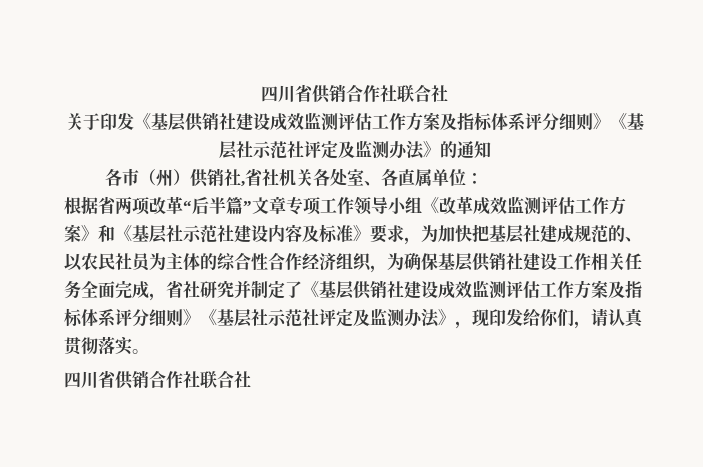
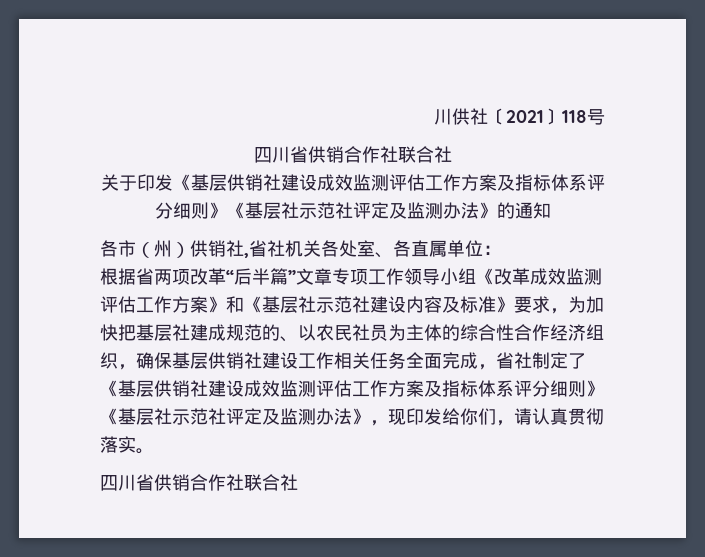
(261, 94) none -> [434,108,605,125] 川供社〔2021〕118号 //
[387,253,404,270] 为 -> (136, 367) none
[200,280,251,299] 研究并 -> (532, 360) none

